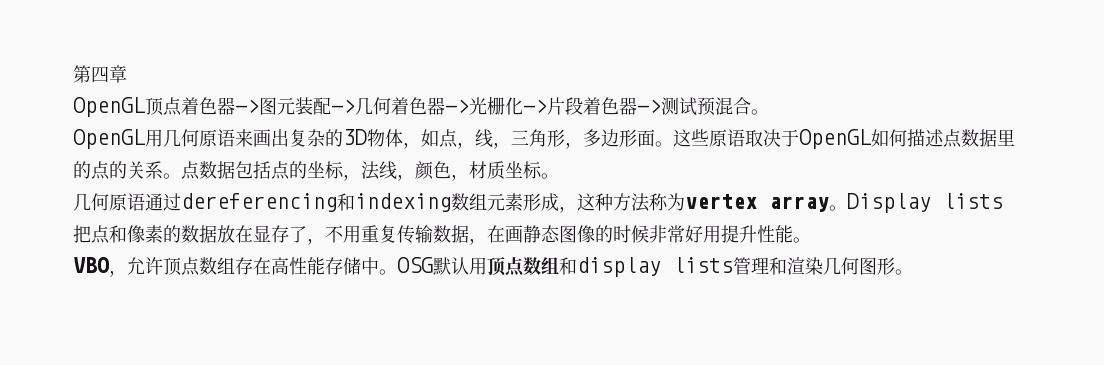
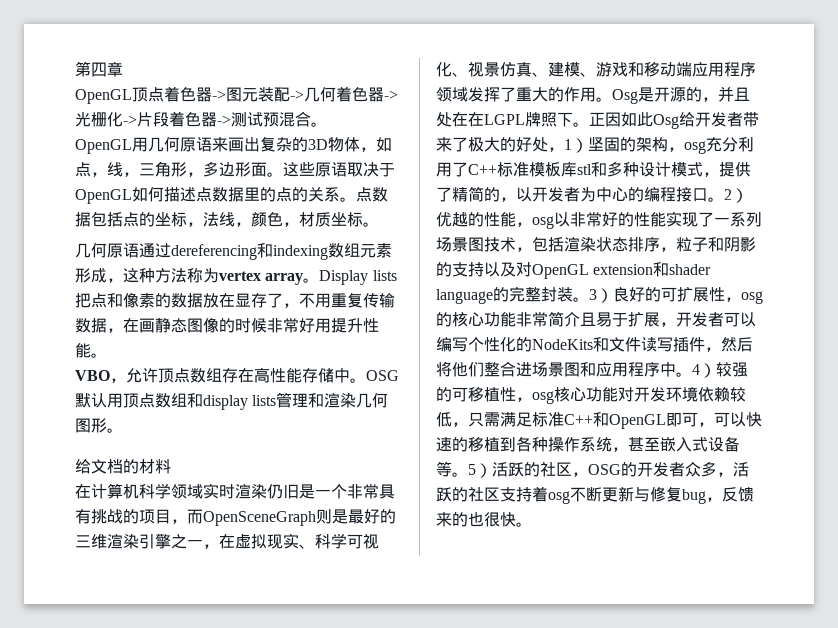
(913, 272) none -> [75,458,171,474] [75,483,395,499] [75,509,396,526] [75,533,379,549] [436,61,756,77] [436,86,750,104] [436,111,759,129] [436,137,754,154] [436,161,751,177] [436,186,748,203] [436,211,762,229] [436,236,756,252] [436,262,712,279] [436,286,763,304] [436,311,756,327] [436,337,753,352] [436,361,748,378] [436,386,746,404] [436,412,762,429] [436,436,740,452] [436,461,749,478] [436,486,754,504] [436,512,532,527] // 给文档的材料 // 在计算机科学领域实时渲染仍旧是一个非常具有挑战的项目，而OpenSceneGraph则是最好的三维渲染引擎之一，在虚拟现实、科学可视化、视景仿真、建模、游戏和移动端应用程序领域发挥了重大的作用。Osg是开源的，并且处在在LGPL牌照下。正因如此Osg给开发者带来了极大的好处，1）坚固的架构，osg充分利用了C++标准模板库stl和多种设计模式，提供了精简的，以开发者为中心的编程接口。2）优越的性能，osg以非常好的性能实现了一系列场景图技术，包括渲染状态排序，粒子和阴影的支持以及对OpenGL extension和shader language的完整封装。3）良好的可扩展性，osg的核心功能非常简介且易于扩展，开发者可以编写个性化的NodeKits和文件读写插件，然后将他们整合进场景图和应用程序中。4）较强的可移植性，osg核心功能对开发环境依赖较低，只需满足标准C++和OpenGL即可，可以快速的移植到各种操作系统，甚至嵌入式设备等。5）活跃的社区，OSG的开发者众多，活跃的社区支持着osg不断更新与修复bug，反馈来的也很快。

